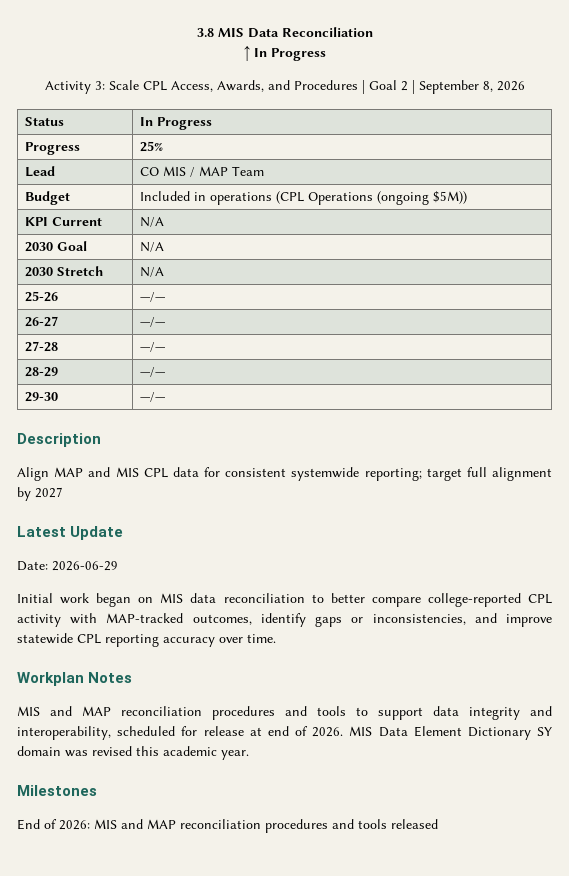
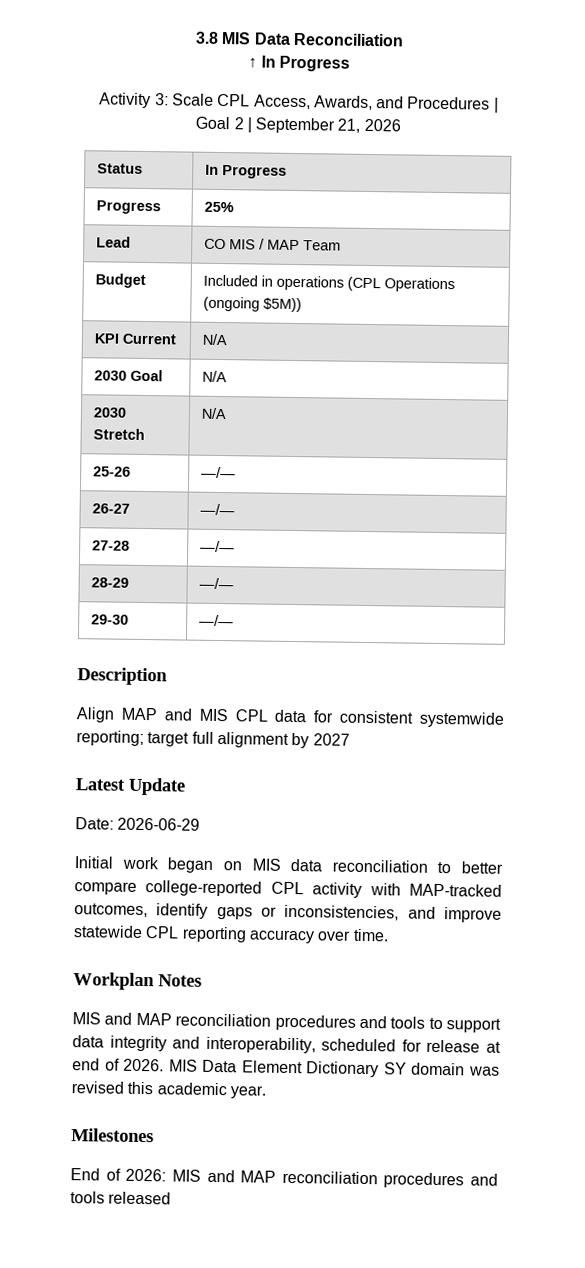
[482,81,493,92] 8, -> [337,118,361,133] 21,

